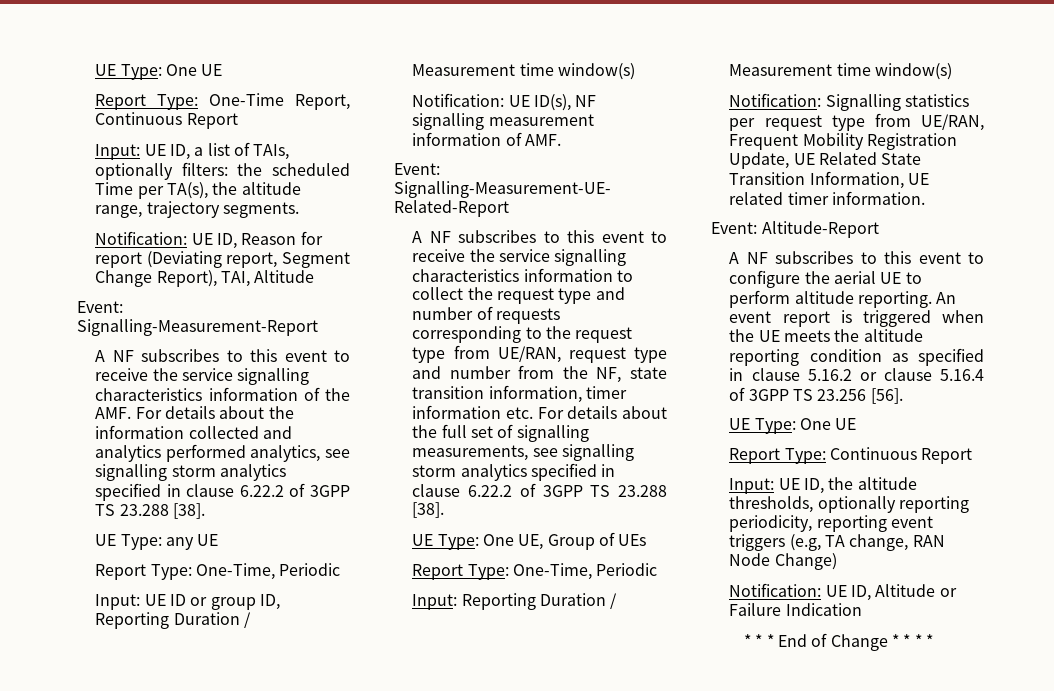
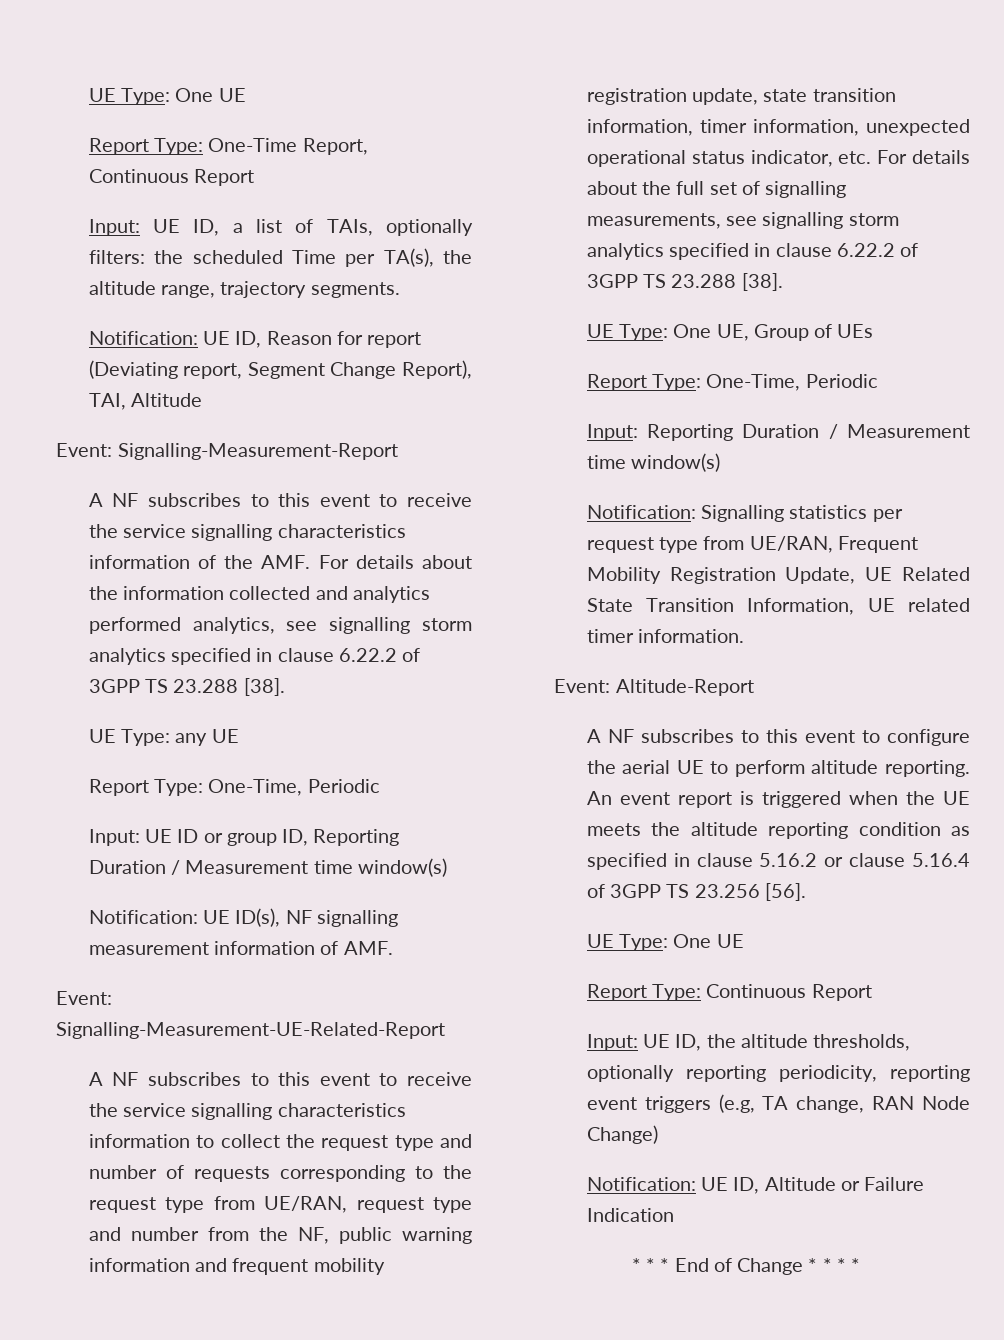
[630,367,667,379] [412,385,628,403] [412,405,502,419] state transition information, timer information -> [338,1227,472,1244] [88,1258,385,1275] [586,88,896,105] [586,119,970,136] [586,150,833,167] public warning information and frequent mobility registration update, state transition information, timer information, unexpected operational status indicator,

